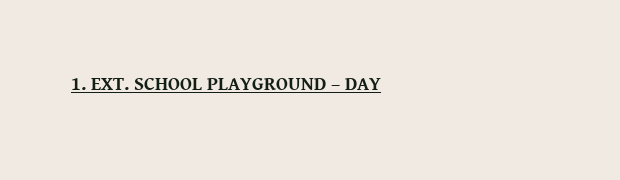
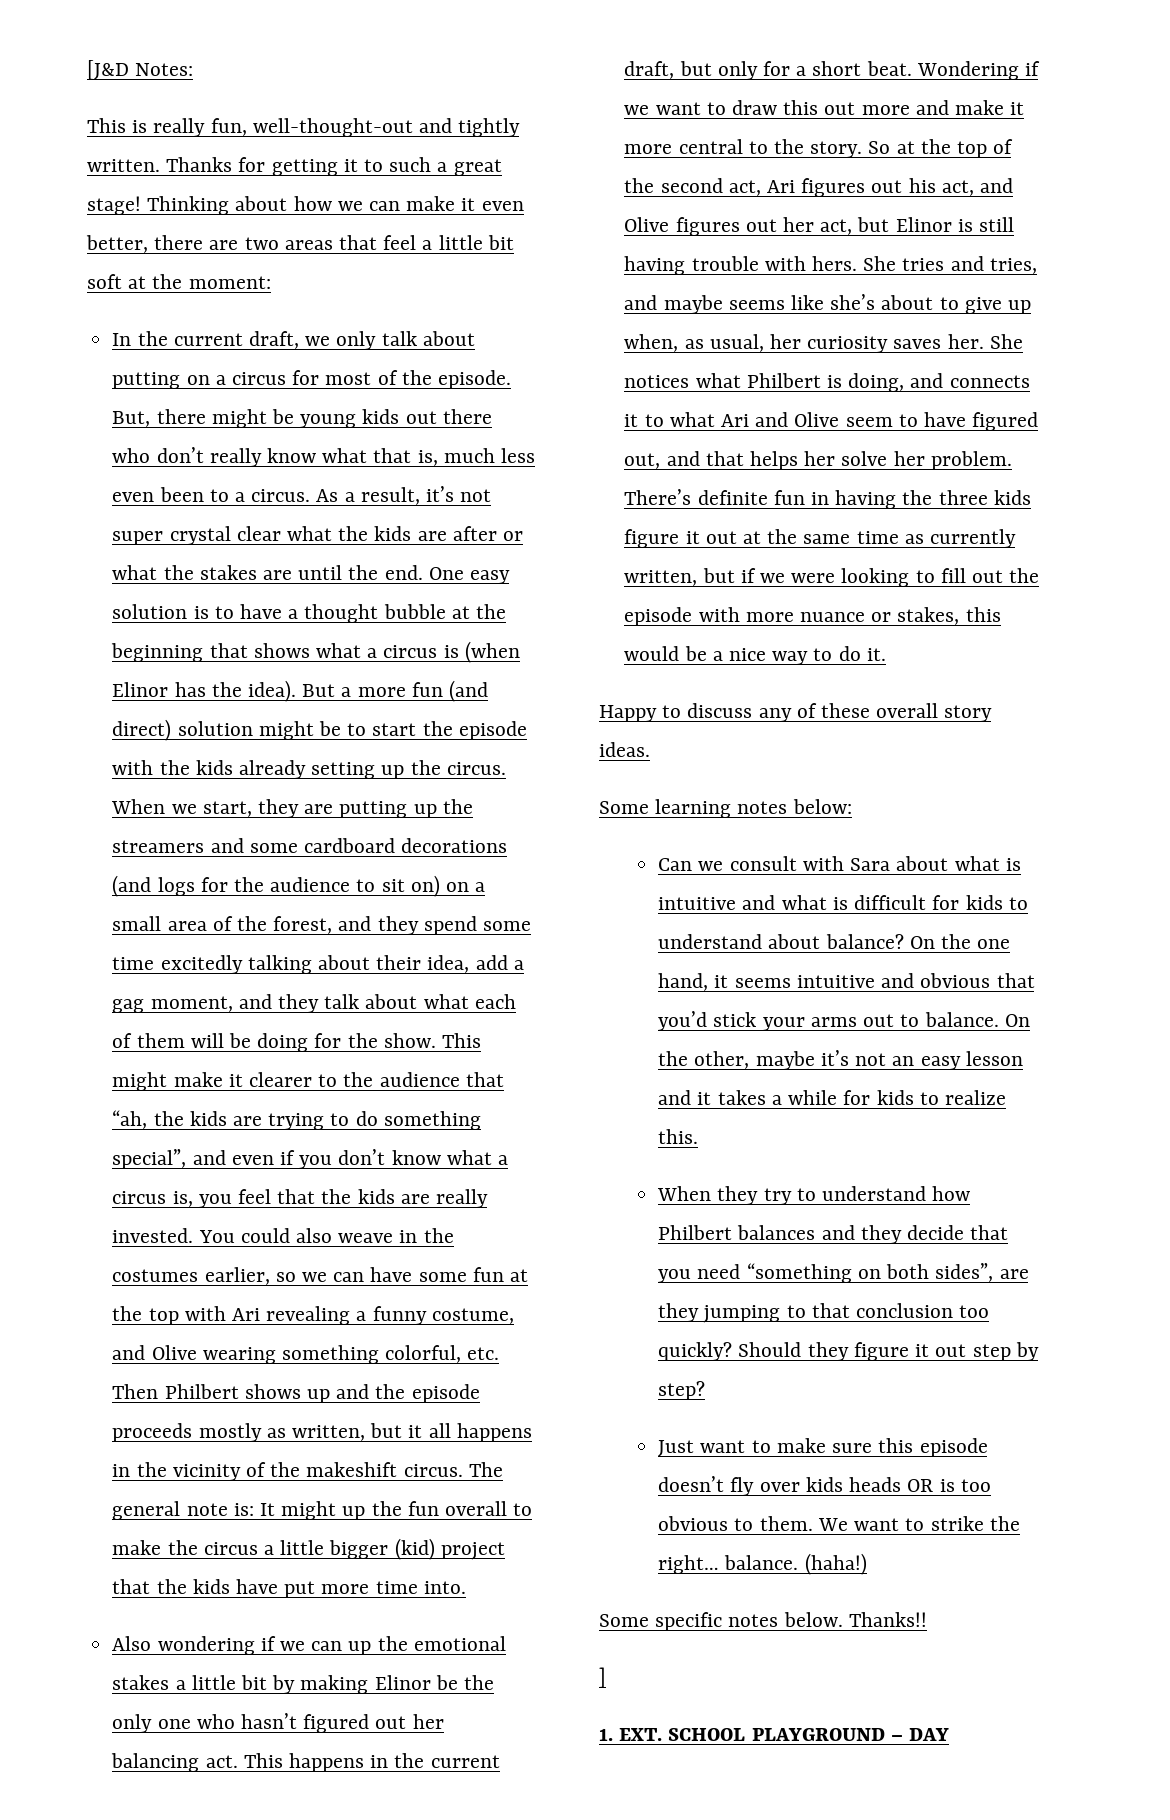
(71, 84) none -> [87,60,194,80] [87,118,521,137] [87,157,502,176] [87,196,524,215] [86,235,514,253] [87,274,271,289] [112,331,475,350] [112,370,511,389] [112,409,492,428] [112,447,535,467] [112,486,492,505] [112,526,523,545] [112,565,510,584] [112,604,506,623] [111,641,520,663] [112,680,488,702] [112,719,527,741] [112,760,506,779] [111,799,473,818] [112,838,508,853] [112,875,486,897] [112,916,531,935] [112,955,524,974] [112,994,516,1013] [112,1033,481,1052] [112,1072,504,1091] [112,1110,481,1130] [112,1149,508,1169] [112,1189,488,1208] [112,1228,454,1243] [112,1267,528,1285] [112,1306,514,1325] [112,1345,500,1364] [112,1384,480,1403] [112,1423,532,1442] [112,1462,503,1481] [112,1501,533,1520] [112,1538,505,1560] [112,1579,466,1598] [112,1636,506,1655] [112,1675,494,1694] [112,1713,444,1733] [111,1753,500,1772] [624,61,1040,80] [624,100,1025,115] [624,139,1014,158] [624,178,1013,197] [624,217,1014,236] [624,256,1037,275] [624,294,1031,314] [624,334,1023,353] [624,373,1030,392] [624,412,1039,431] [624,451,1012,470] [624,489,1031,509] [624,529,1016,548] [624,568,1040,587] [624,607,1001,626] [624,646,886,665] [599,703,993,722] [599,742,650,757] [599,799,852,818] [658,856,1021,871] [658,895,1028,910] [658,934,1011,949] [658,973,1035,991] [658,1011,1030,1031] [658,1050,1023,1070] [658,1090,1006,1105] [658,1129,699,1144] [657,1186,971,1205] [658,1225,1009,1244] [658,1263,1029,1283] [658,1303,990,1323] [658,1342,1039,1361] [658,1381,706,1400] [658,1438,988,1457] [658,1476,991,1496] [658,1516,1020,1531] [658,1553,867,1575] [599,1612,927,1631] [599,1667,606,1688] [J&D Notes: // This is really fun, well-thought-out and tightly written. Thanks for getting it to such a great stage! Thinking about how we can make it even better, there are two areas that feel a little bit soft at the moment: // In the current draft, we only talk about putting on a circus for most of the episode. But, there might be young kids out there who don’t really know what that is, much less even been to a circus. As a result, it’s not super crystal clear what the kids are after or what the stakes are until the end. One easy solution is to have a thought bubble at the beginning that shows what a circus is (when Elinor has the idea). But a more fun (and direct) solution might be to start the episode with the kids already setting up the circus. When we start, they are putting up the streamers and some cardboard decorations (and logs for the audience to sit on) on a small area of the forest, and they spend some time excitedly talking about their idea, add a gag moment, and they talk about what each of them will be doing for the show. This might make it clearer to the audience that “ah, the kids are trying to do something special”, and even if you don’t know what a circus is, you feel that the kids are really invested. You could also weave in the costumes earlier, so we can have some fun at the top with Ari revealing a funny costume, and Olive wearing something colorful, etc. Then Philbert shows up and the episode proceeds mostly as written, but it all happens in the vicinity of the makeshift circus. The general note is: It might up the fun overall to make the circus a little bigger (kid) project that the kids have put more time into. // Also wondering if we can up the emotional stakes a little bit by making Elinor be the only one who hasn’t figured out her balancing act. This happens in the current draft, but only for a short beat. Wondering if we want to draw this out more and make it more central to the story. So at the top of the second act, Ari figures out his act, and Olive figures out her act, but Elinor is still having trouble with hers. She tries and tries, and maybe seems like she’s about to give up when, as usual, her curiosity saves her. She notices what Philbert is doing, and connects it to what Ari and Olive seem to have figured out, and that helps her solve her problem. There’s definite fun in having the three kids figure it out at the same time as currently written, but if we were looking to fill out the episode with more nuance or stakes, this would be a nice way to do it. // Happy to discuss any of these overall story ideas. // Some learning notes below: // Can we consult with Sara about what is intuitive and what is difficult for kids to understand about balance? On the one hand, it seems intuitive and obvious that you’d stick your arms out to balance. On the other, maybe it’s not an easy lesson and it takes a while for kids to realize this. // When they try to understand how Philbert balances and they decide that you need “something on both sides”, are they jumping to that conclusion too quickly? Should they figure it out step by step? // Just want to make sure this episode doesn’t fly over kids heads OR is too obvious to them. We want to strike the right… balance. (haha!) // Some specific notes below. Thanks!! // ] //

